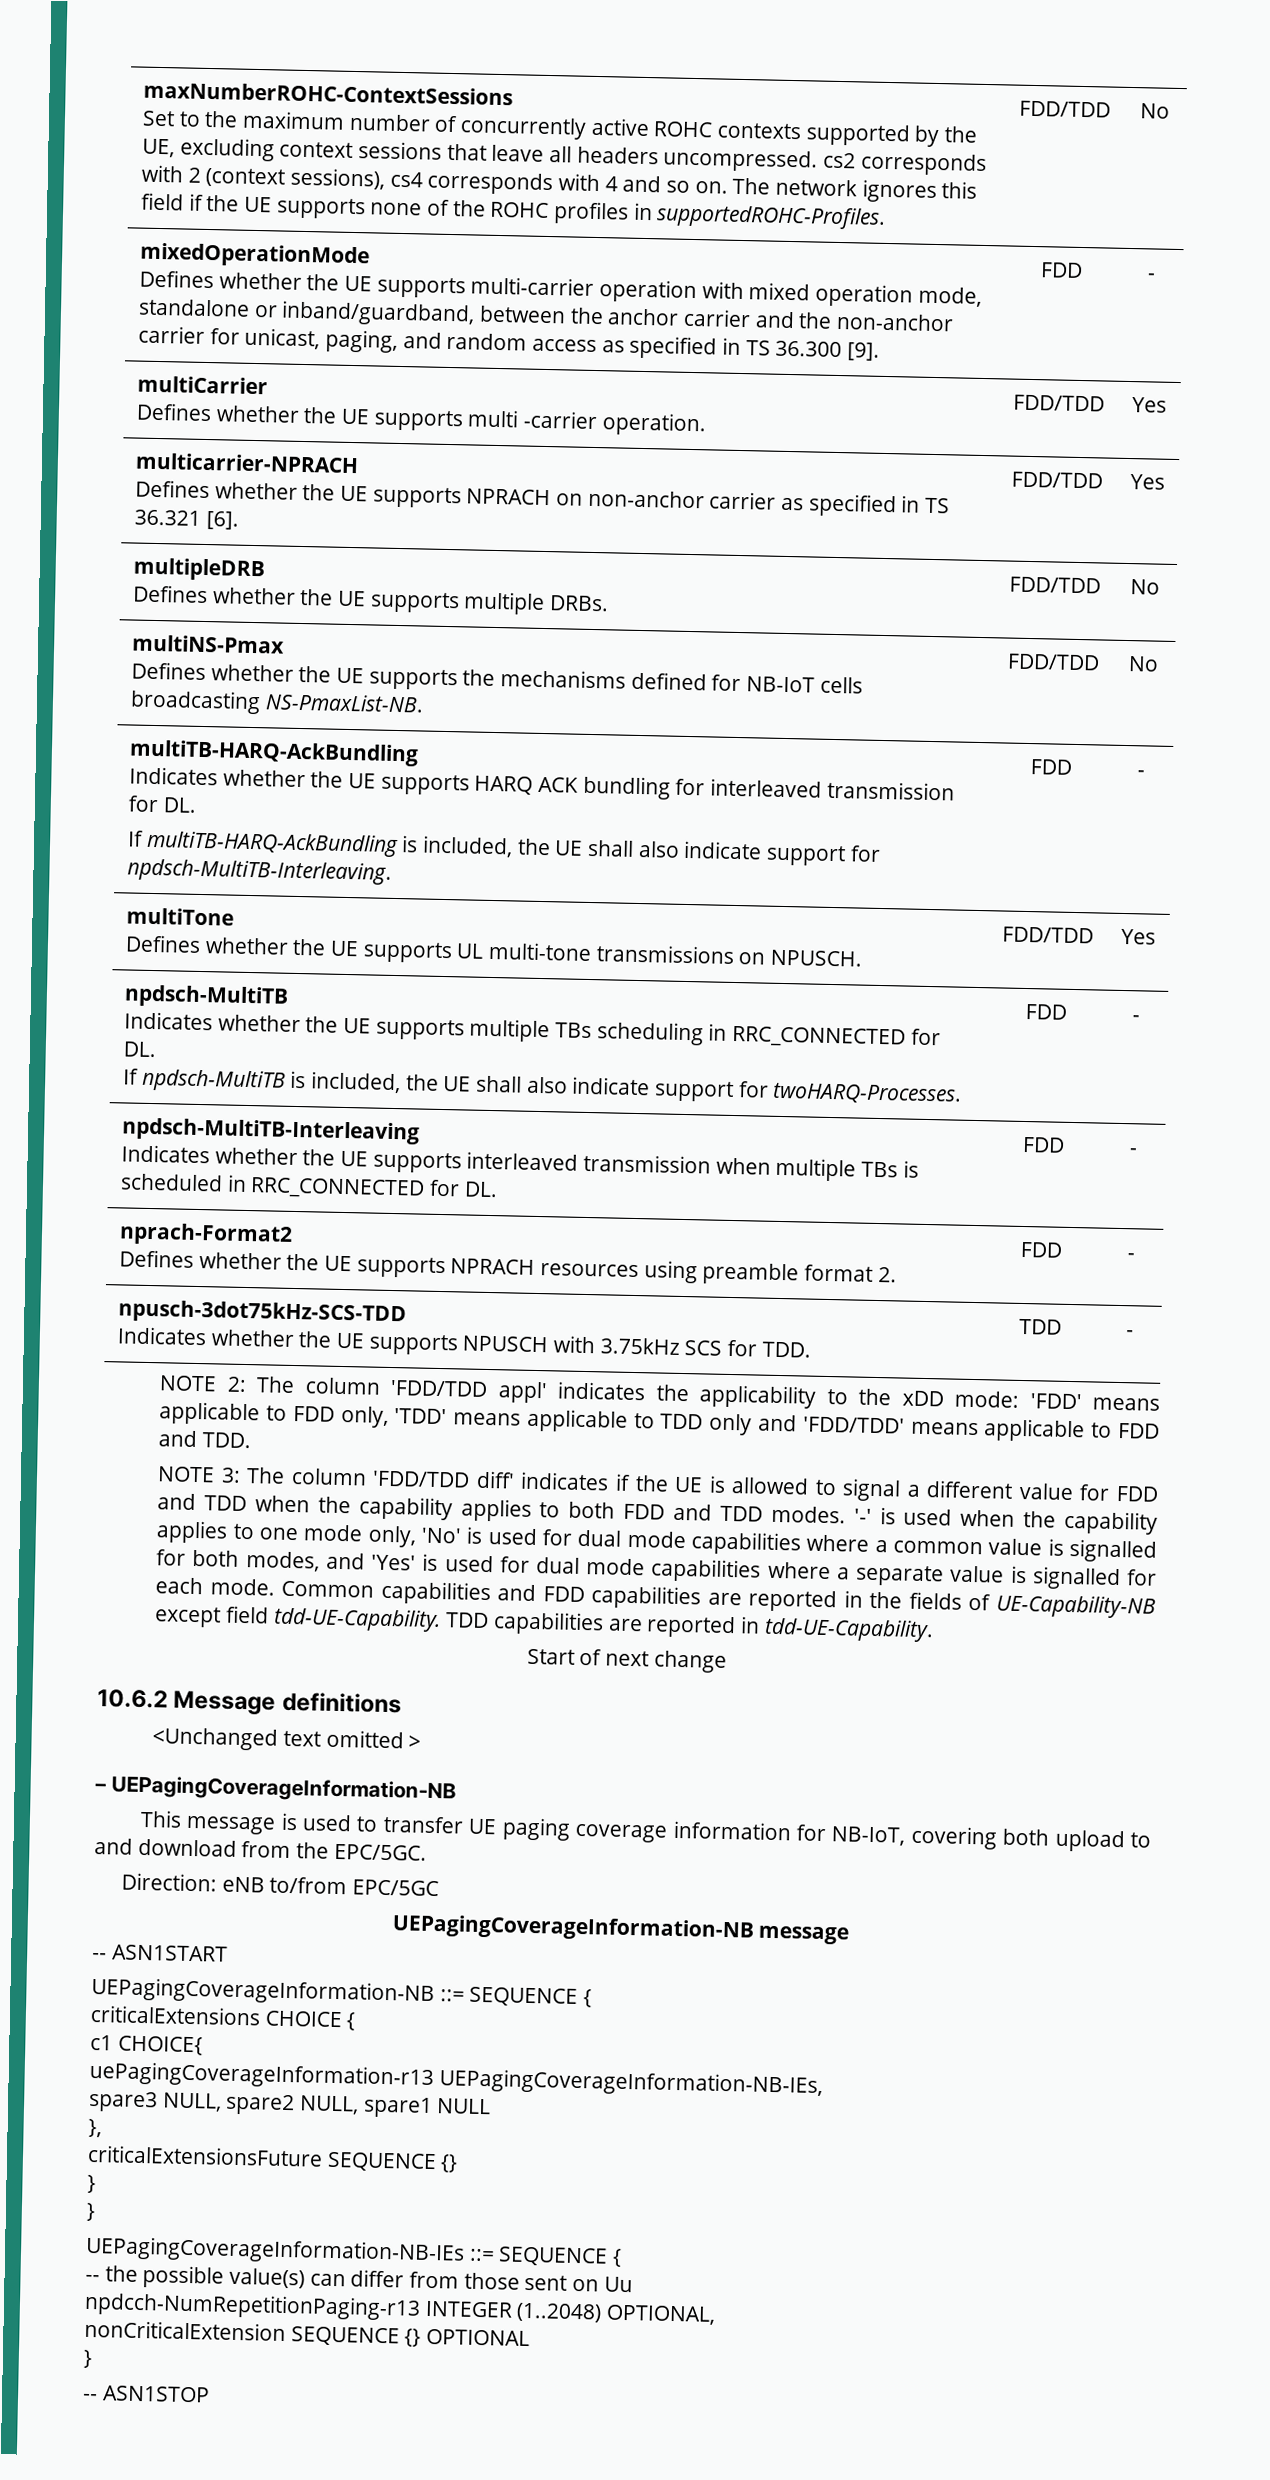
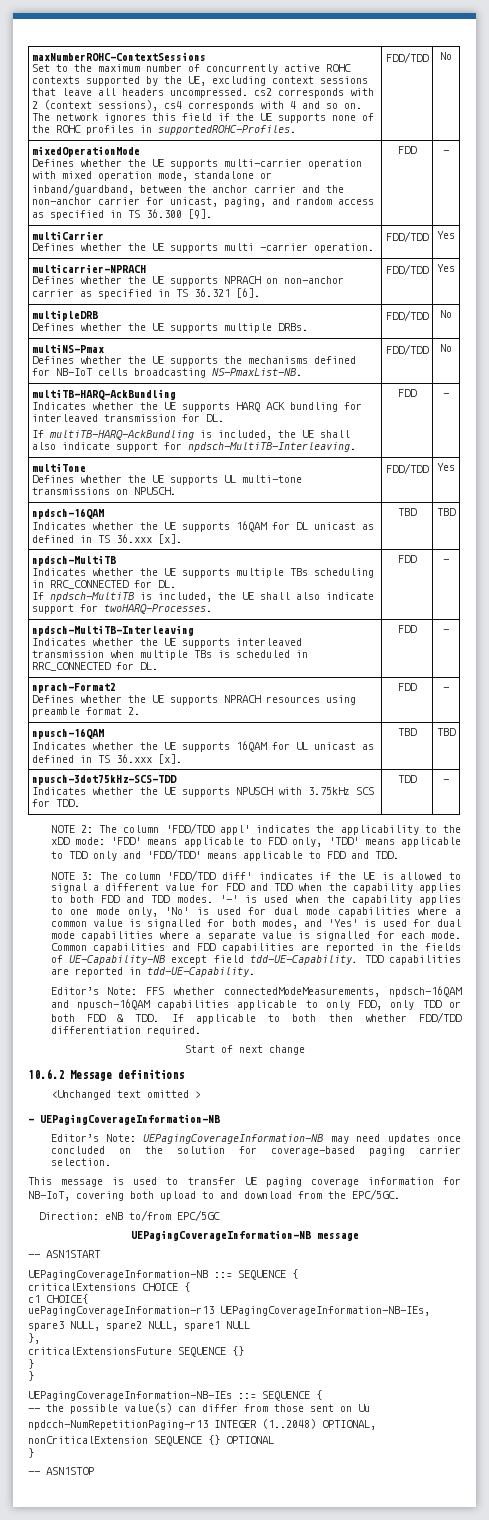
(1156, 936) none -> [32,508,105,519] [32,521,375,532] [32,534,183,544] [398,508,417,516] [437,508,456,516] // npdsch-16QAM // Indicates whether the UE supports 16QAM for DL unicast as defined in TS 36.xxx [x]. | TBD | TBD
(1135, 1256) none -> [32,728,105,739] [32,741,375,752] [32,754,183,764] [398,728,417,736] [437,728,456,736] // npusch-16QAM // Indicates whether the UE supports 16QAM for UL unicast as defined in TS 36.xxx [x]. | TBD | TBD
(934, 1630) none -> [50,986,462,997] [50,999,461,1010] [50,1012,463,1024] [50,1026,201,1036] // Editor’s Note: FFS whether connectedModeMeasurements, npdsch-16QAM and npusch-16QAM capabilities applicable to only FDD, only TDD or both FDD & TDD. If applicable to both then whether FDD/TDD differentiation required.
(456, 1789) none -> [50,1134,462,1144] [50,1146,461,1156] [50,1158,111,1166] // Editor’s Note: UEPagingCoverageInformation-NB may need updates once concluded on the solution for coverage-based paging carrier selection.

